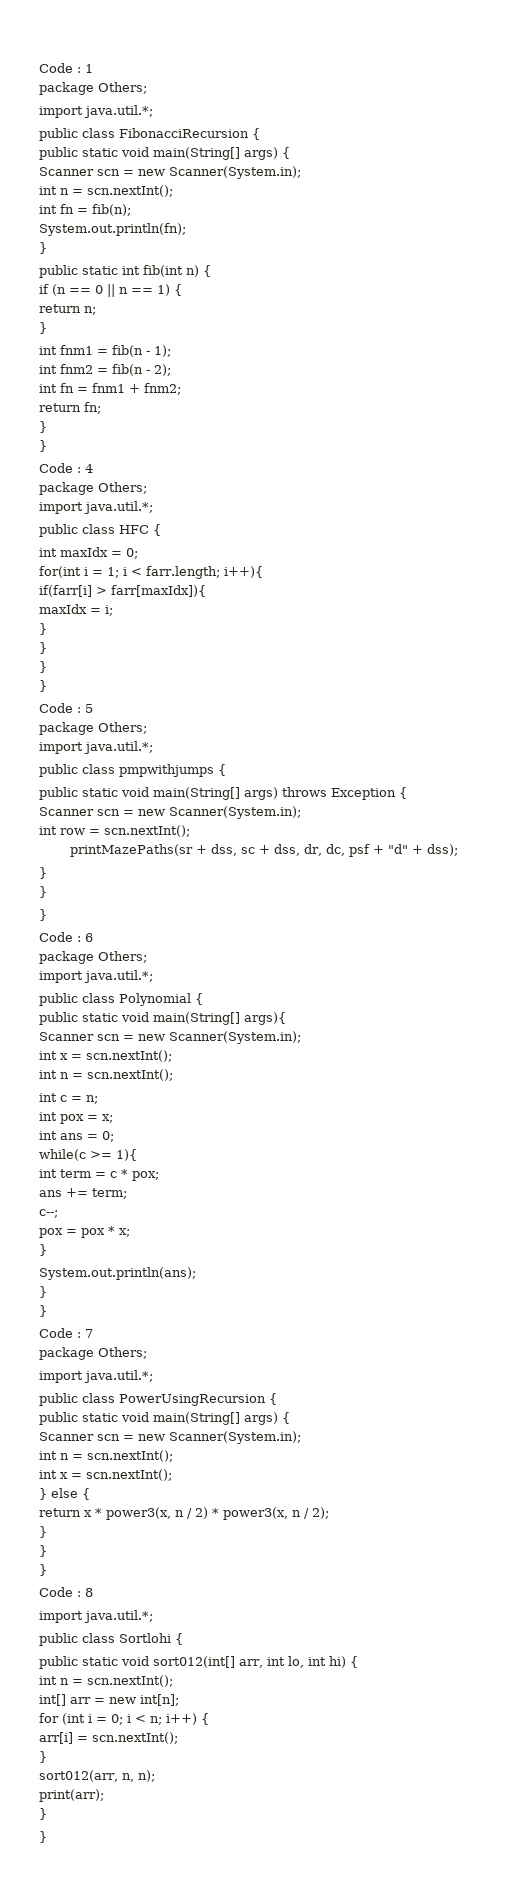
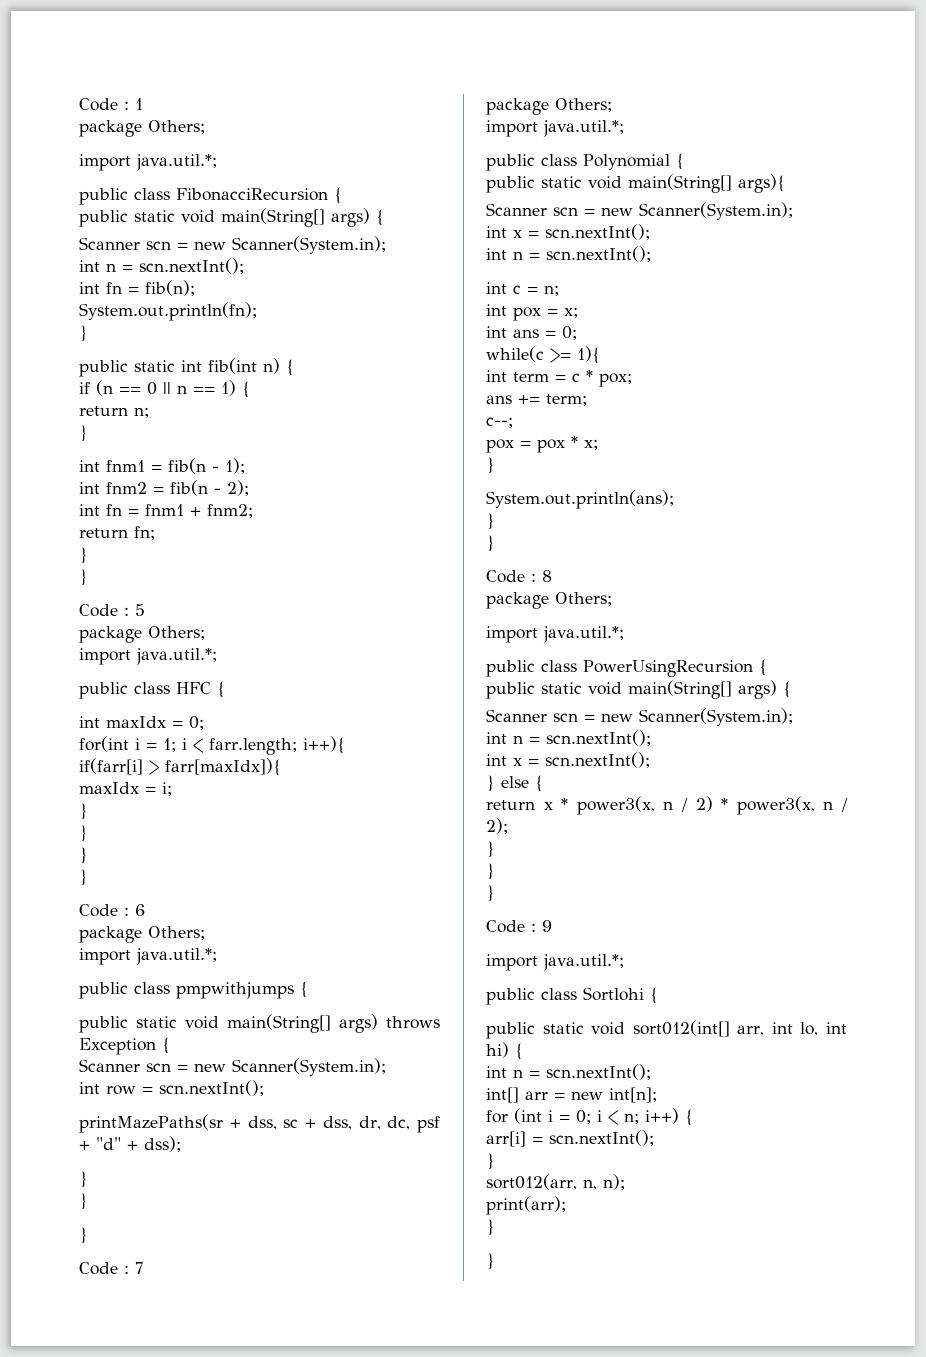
[85,464,93,473] 4 -> [135,604,145,616] 5
[85,704,93,713] 5 -> [135,904,145,916] 6
[85,933,93,942] 6 -> [135,1262,143,1274] 7
[85,1329,93,1338] 7 -> [542,570,552,582] 8
[85,1588,93,1597] 8 -> [542,920,552,932] 9

